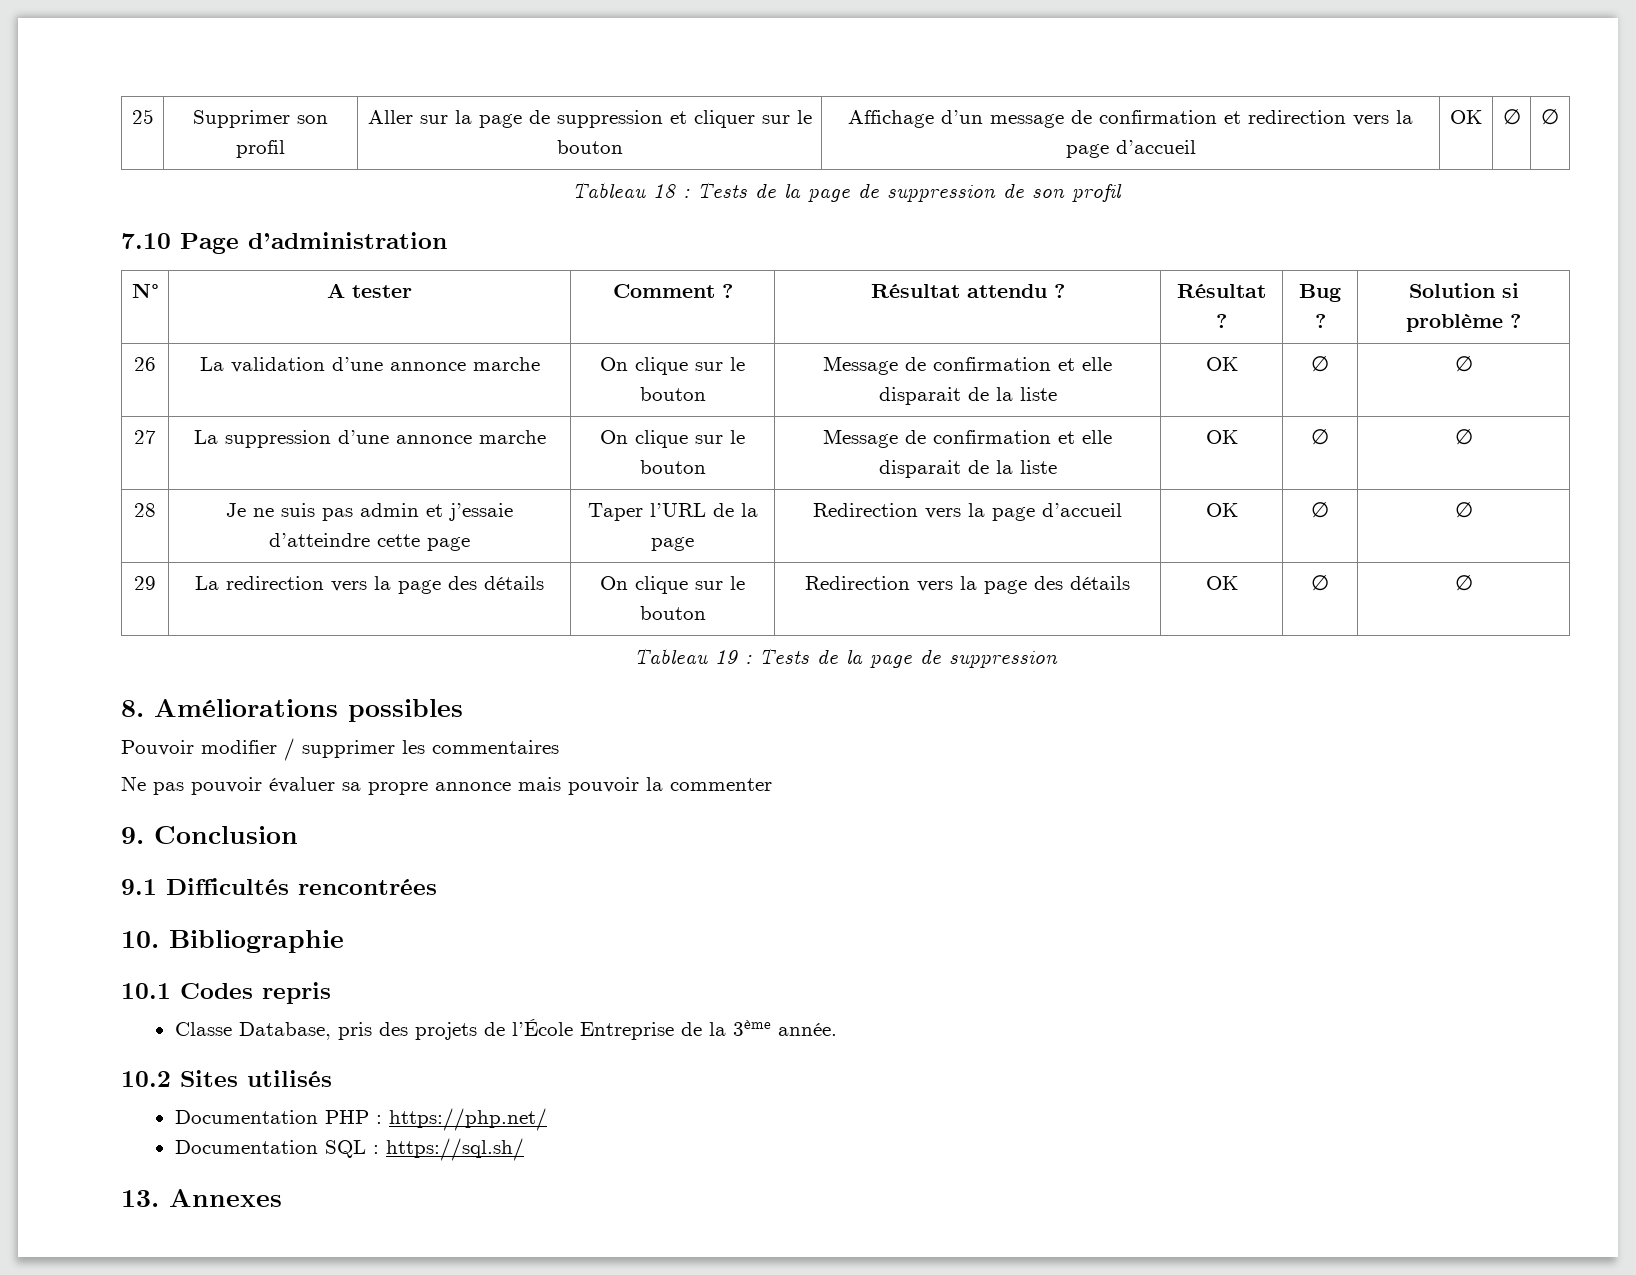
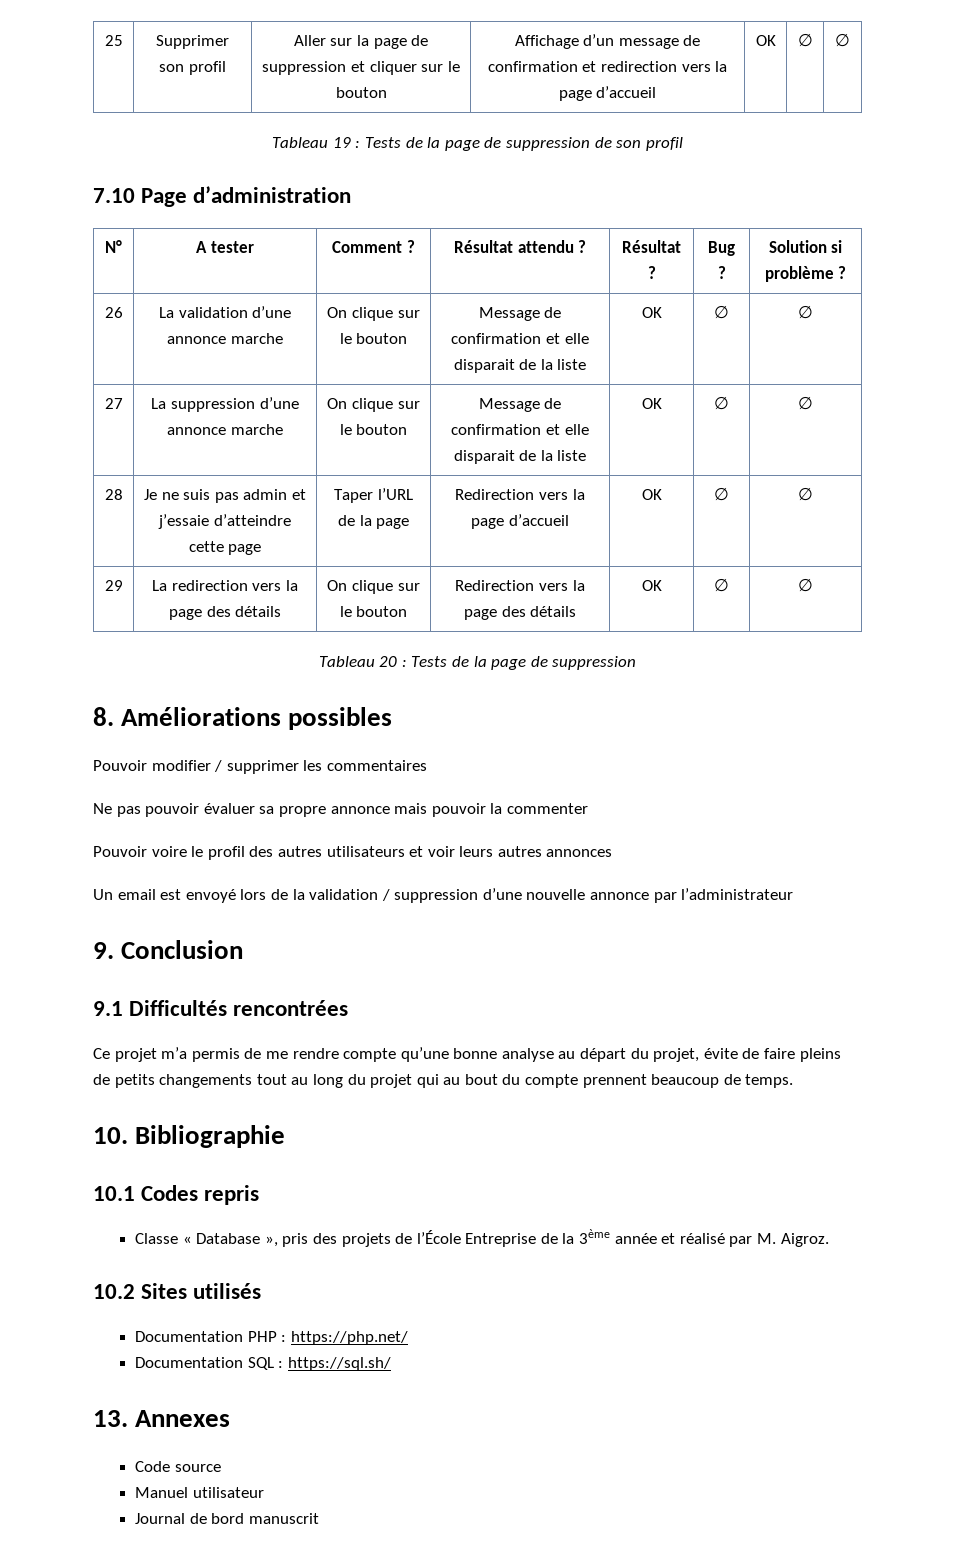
[652,184,676,198] 18 -> [332,137,351,148] 19
[715,650,738,664] 19 -> [379,656,398,667] 20
(772, 784) none -> [93,846,613,860] [93,888,794,903] // Pouvoir voire le profil des autres utilisateurs et voir leurs autres annonces // Un email est envoyé lors de la validation / suppression d’une nouvelle annonce par l’administrateur
(437, 887) none -> [93,1047,841,1062] [93,1074,794,1088] // Ce projet m’a permis de me rendre compte qu’une bonne analyse au départ du projet, évite de faire pleins de petits changements tout au long du projet qui au bout du compte prennent beaucoup de temps.
[238,1022,331,1040] Database, -> [182,1233,278,1247] « Database »,
[777,1023,837,1036] année. -> [614,1233,829,1247] année et réalisé par M. Aigroz.
(282, 1198) none -> [134,1461,221,1472] [134,1487,264,1498] [134,1513,319,1524] // Code source // Manuel utilisateur // Journal de bord manuscrit

